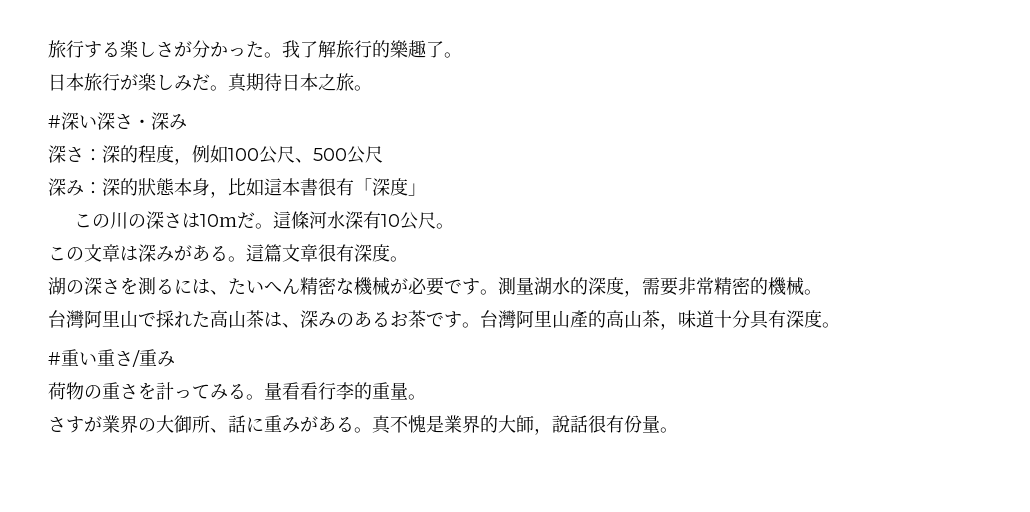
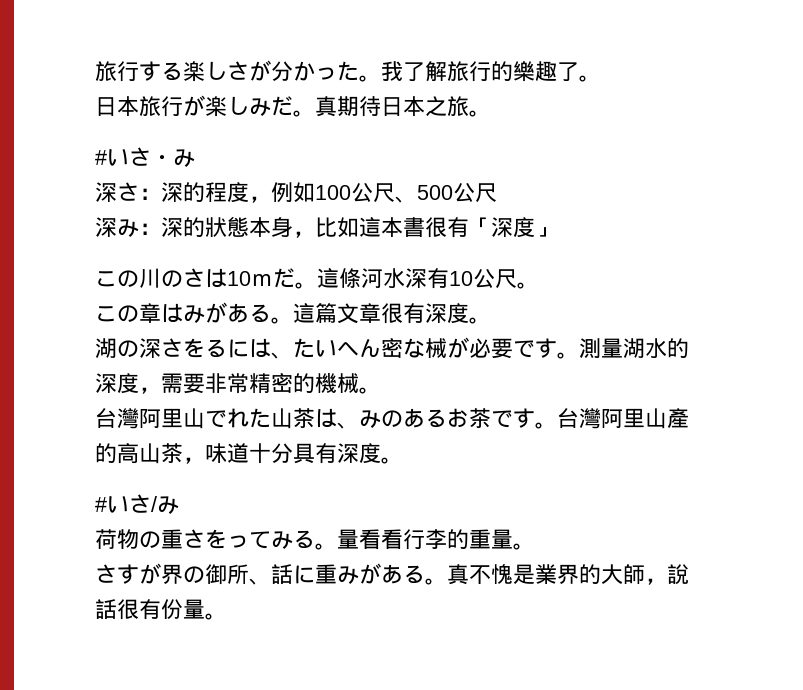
[61,112,169,130] 深い深さ・深 -> [107,147,173,166] いさ・
[146,211,165,229] 深 -> (183, 278) none
[84,244,156,262] 文章は深 -> [139,303,183,323] 章は
[138,277,156,295] 測 -> (205, 348) none
[300,277,373,296] 精密な機 -> [381,338,425,358] 密な
[156,310,228,328] 採れた高 -> [227,408,271,428] れた
[300,310,318,328] 深 -> (359, 425) none
[61,349,157,367] 重い重さ/重 -> [107,494,157,513] いさ/
[156,382,174,400] 計 -> (227, 539) none
[102,415,174,433] 業界の大 -> [161,564,205,584] 界の

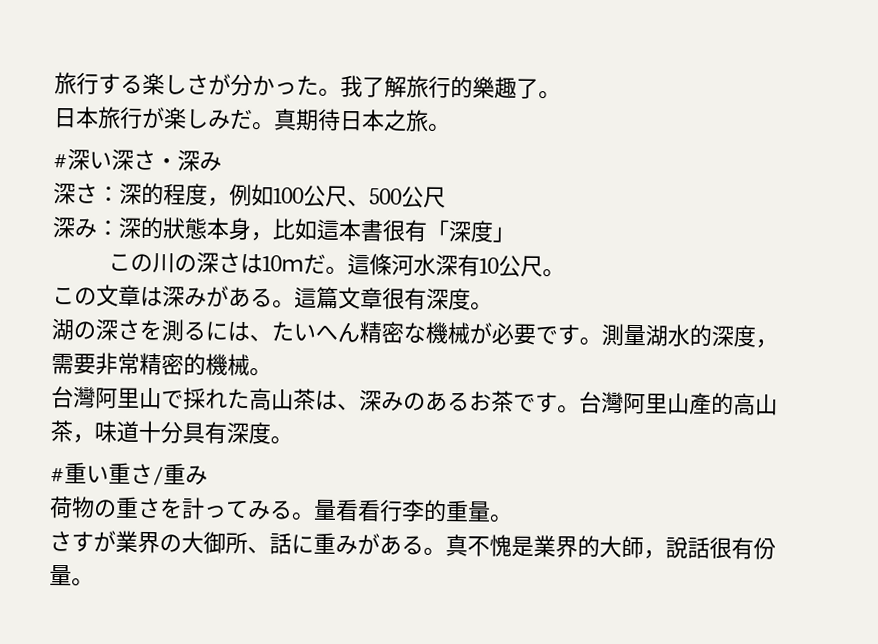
[107,147,173,166] いさ・ -> [67,148,200,172] 深い深さ・深
(183, 278) none -> [195,251,219,274] 深
[139,303,183,323] 章は -> [96,284,185,308] 文章は深
(205, 348) none -> [161,319,185,342] 測
[381,338,425,358] 密な -> [359,321,448,345] 精密な機
[227,408,271,428] れた -> [183,387,272,411] 採れた高
(359, 425) none -> [359,389,382,412] 深
[107,494,157,513] いさ/ -> [64,462,186,486] 重い重さ/重
(227, 539) none -> [181,497,205,520] 計
[161,564,205,584] 界の -> [115,530,204,554] 業界の大

